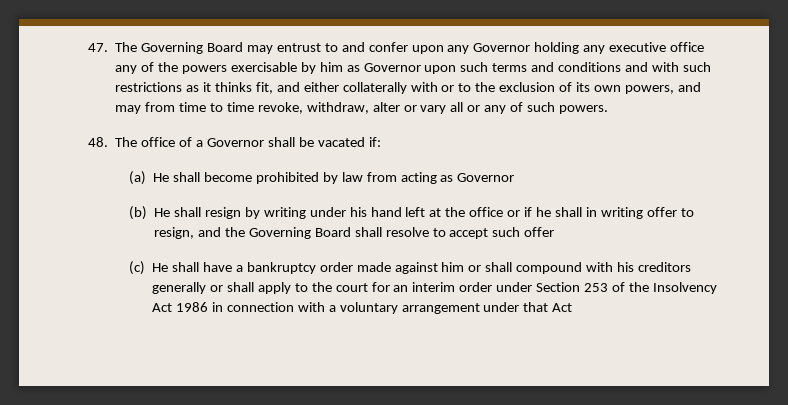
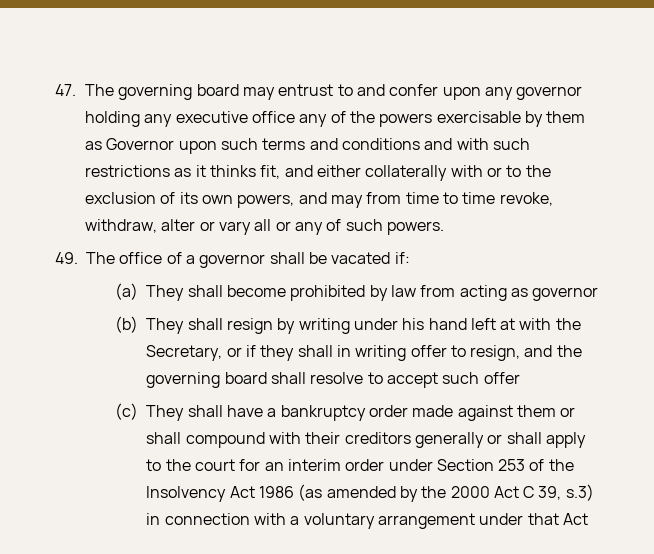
[141,42,244,54] Governing Board -> [118,84,239,100] governing board
[473,43,531,52] Governor -> [516,86,583,100] governor
[319,62,343,72] him -> [546,111,586,123] them
[88,137,108,147] 48. -> [55,252,78,264] 49.
[206,138,264,147] Governor -> [199,254,266,268] governor
[153,173,170,182] He -> [146,285,185,301] They
[457,173,515,182] Governor -> [532,287,599,301] governor
[154,208,171,217] He -> [146,318,185,334] They
[445,207,504,217] the office -> [519,318,581,330] [146,345,223,361] with the Secretary,
[535,207,551,217] he -> [260,345,295,361] they
[248,227,351,239] Governing Board -> [146,372,267,388] governing board
[152,263,169,272] He -> [146,405,185,421] They
[441,262,465,272] him -> [516,405,556,417] them
[617,262,635,272] his -> [305,432,341,444] their
(209, 307) none -> [298,484,594,502] (as amended by the 2000 Act C 39, s.3)

